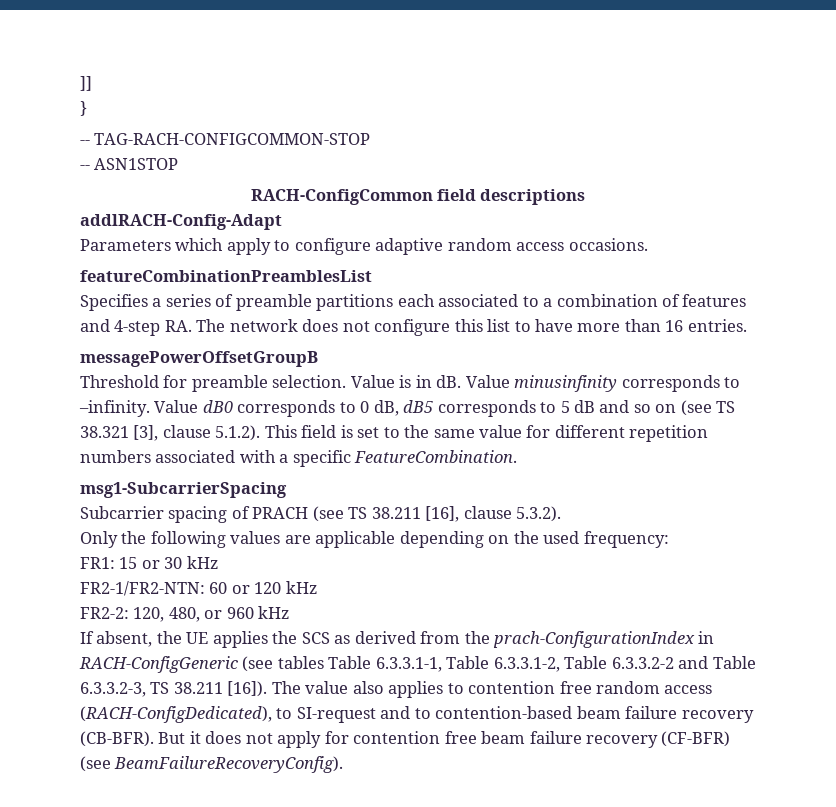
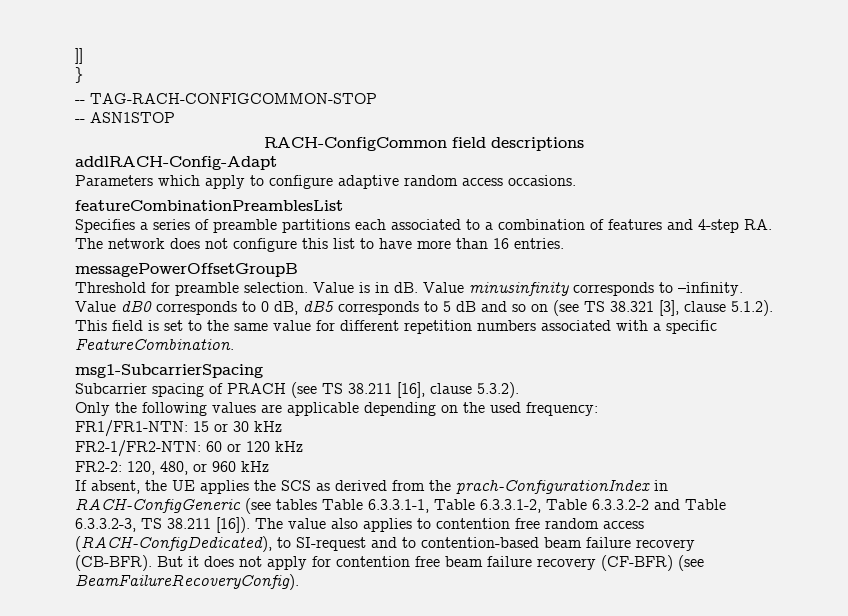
[80,557,115,569] FR1: -> [75,420,188,437] FR1/FR1-NTN:

